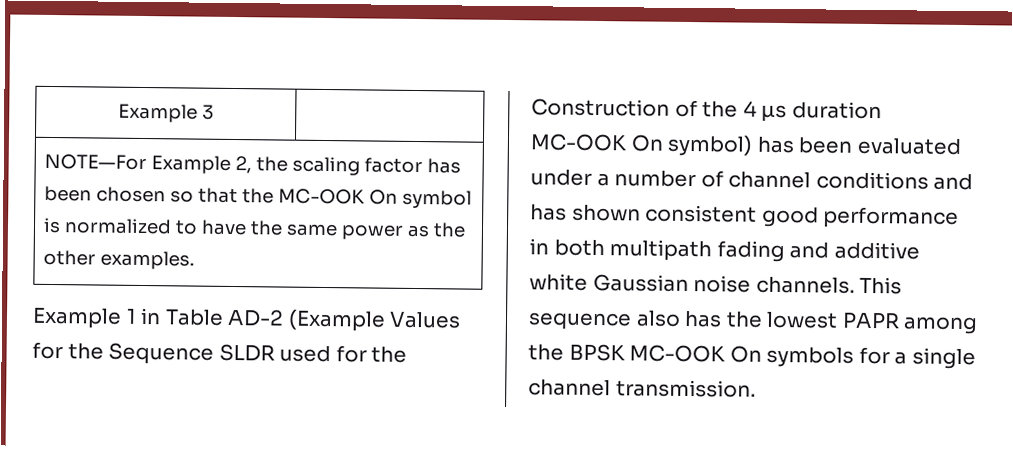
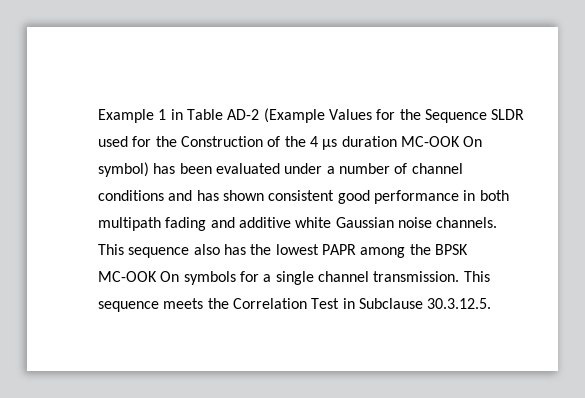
[118,103,214,123] [43,153,461,176] [43,185,472,209] [42,217,466,240] [42,249,195,270] [32,307,122,329] Example 3 | // NOTE—For Example 2, the scaling factor has been chosen so that the MC-OOK On symbol is normalized to have the same power as the other examples. // Example -> [98,109,154,123] Example
(756, 388) none -> [463,271,490,282] [98,298,492,312] This sequence meets the Correlation Test in Subclause 30.3.12.5.

